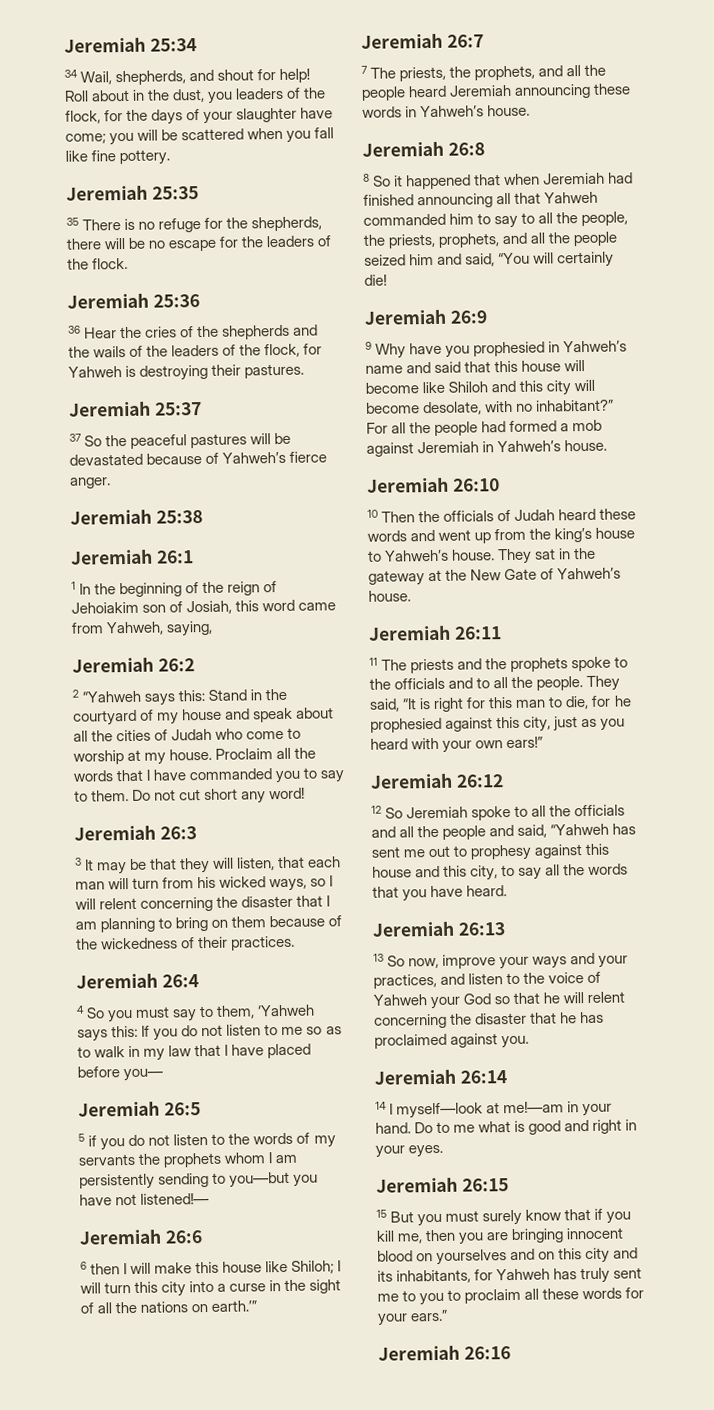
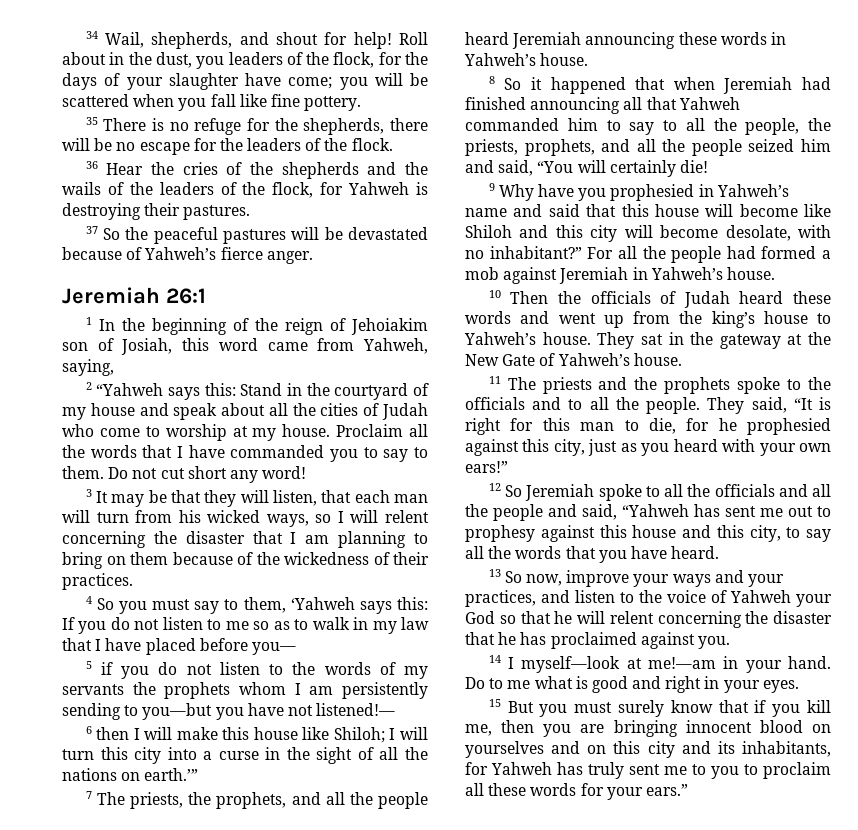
[64,37,197,53] Jeremiah 25:34 // -> (85, 35) none
[66,185,199,201] // Jeremiah 25:35 -> (362, 103) none
[67,293,200,309] // Jeremiah 25:36 -> (393, 144) none
[69,401,202,417] // Jeremiah 25:37 -> (251, 212) none
[70,509,203,525] // Jeremiah 25:38 -> (313, 257) none
[72,657,195,673] // Jeremiah 26:2 -> (114, 367) none
[74,825,197,841] // Jeremiah 26:3 -> (307, 472) none
[76,973,199,989] // Jeremiah 26:4 -> (133, 581) none
[78,1101,201,1117] // Jeremiah 26:5 -> (296, 648) none
[79,1229,203,1245] // Jeremiah 26:6 -> (396, 709) none
[361,33,484,49] // Jeremiah 26:7 -> (199, 774) none
[362,141,485,157] // Jeremiah 26:8 -> (589, 59) none
[364,309,488,325] // Jeremiah 26:9 -> (708, 166) none
[367,477,500,493] // Jeremiah 26:10 -> (775, 273) none
[368,625,502,641] // Jeremiah 26:11 -> (682, 359) none
[370,773,504,789] // Jeremiah 26:12 -> (508, 467) none
[372,921,506,937] // Jeremiah 26:13 -> (720, 552) none
[374,1069,507,1085] // Jeremiah 26:14 -> (730, 642) none
[376,1177,509,1193] // Jeremiah 26:15 -> (799, 686) none
[378,1345,511,1361] // Jeremiah 26:16 -> (688, 790) none

